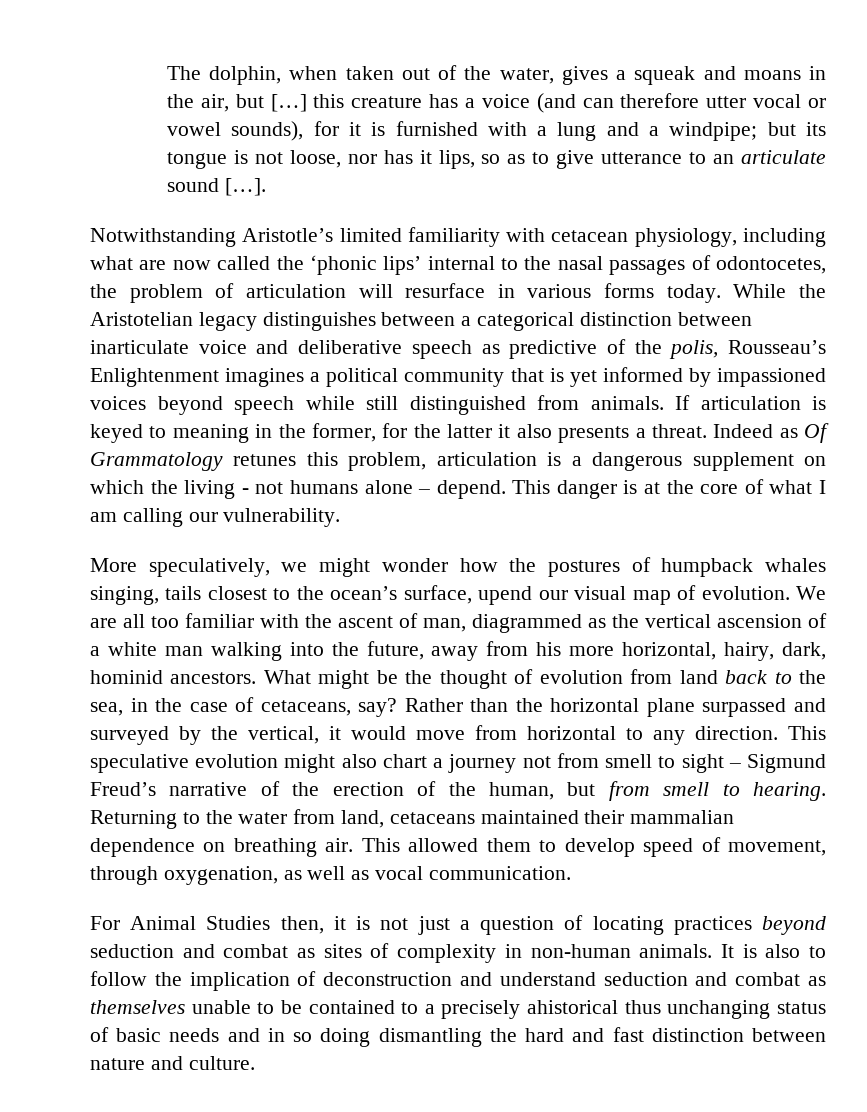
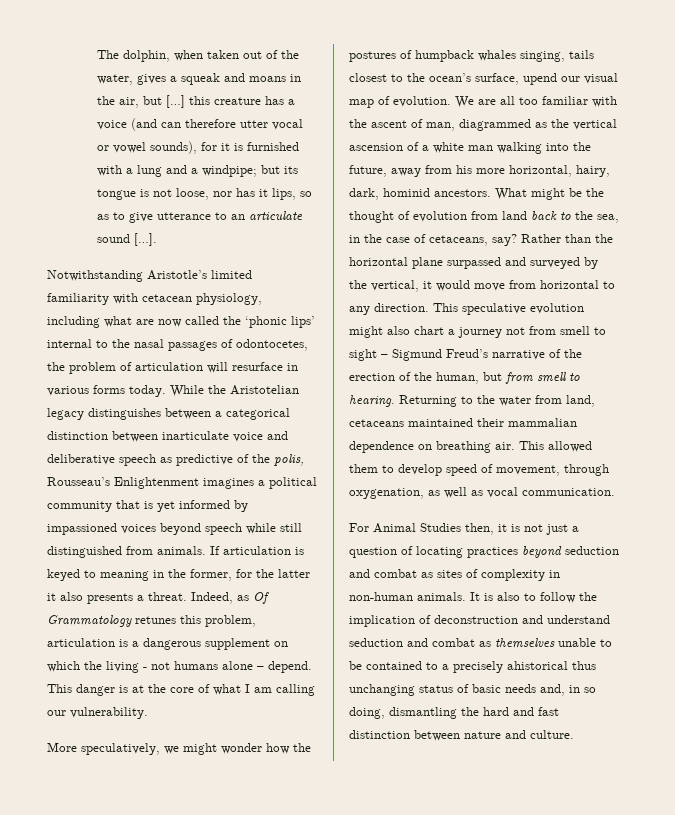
[713,424,774,438] Indeed -> [191,592,233,604] Indeed,
[227,1028,260,1042] and -> [540,684,565,696] and,
[320,1028,371,1047] doing -> [349,707,385,719] doing,

